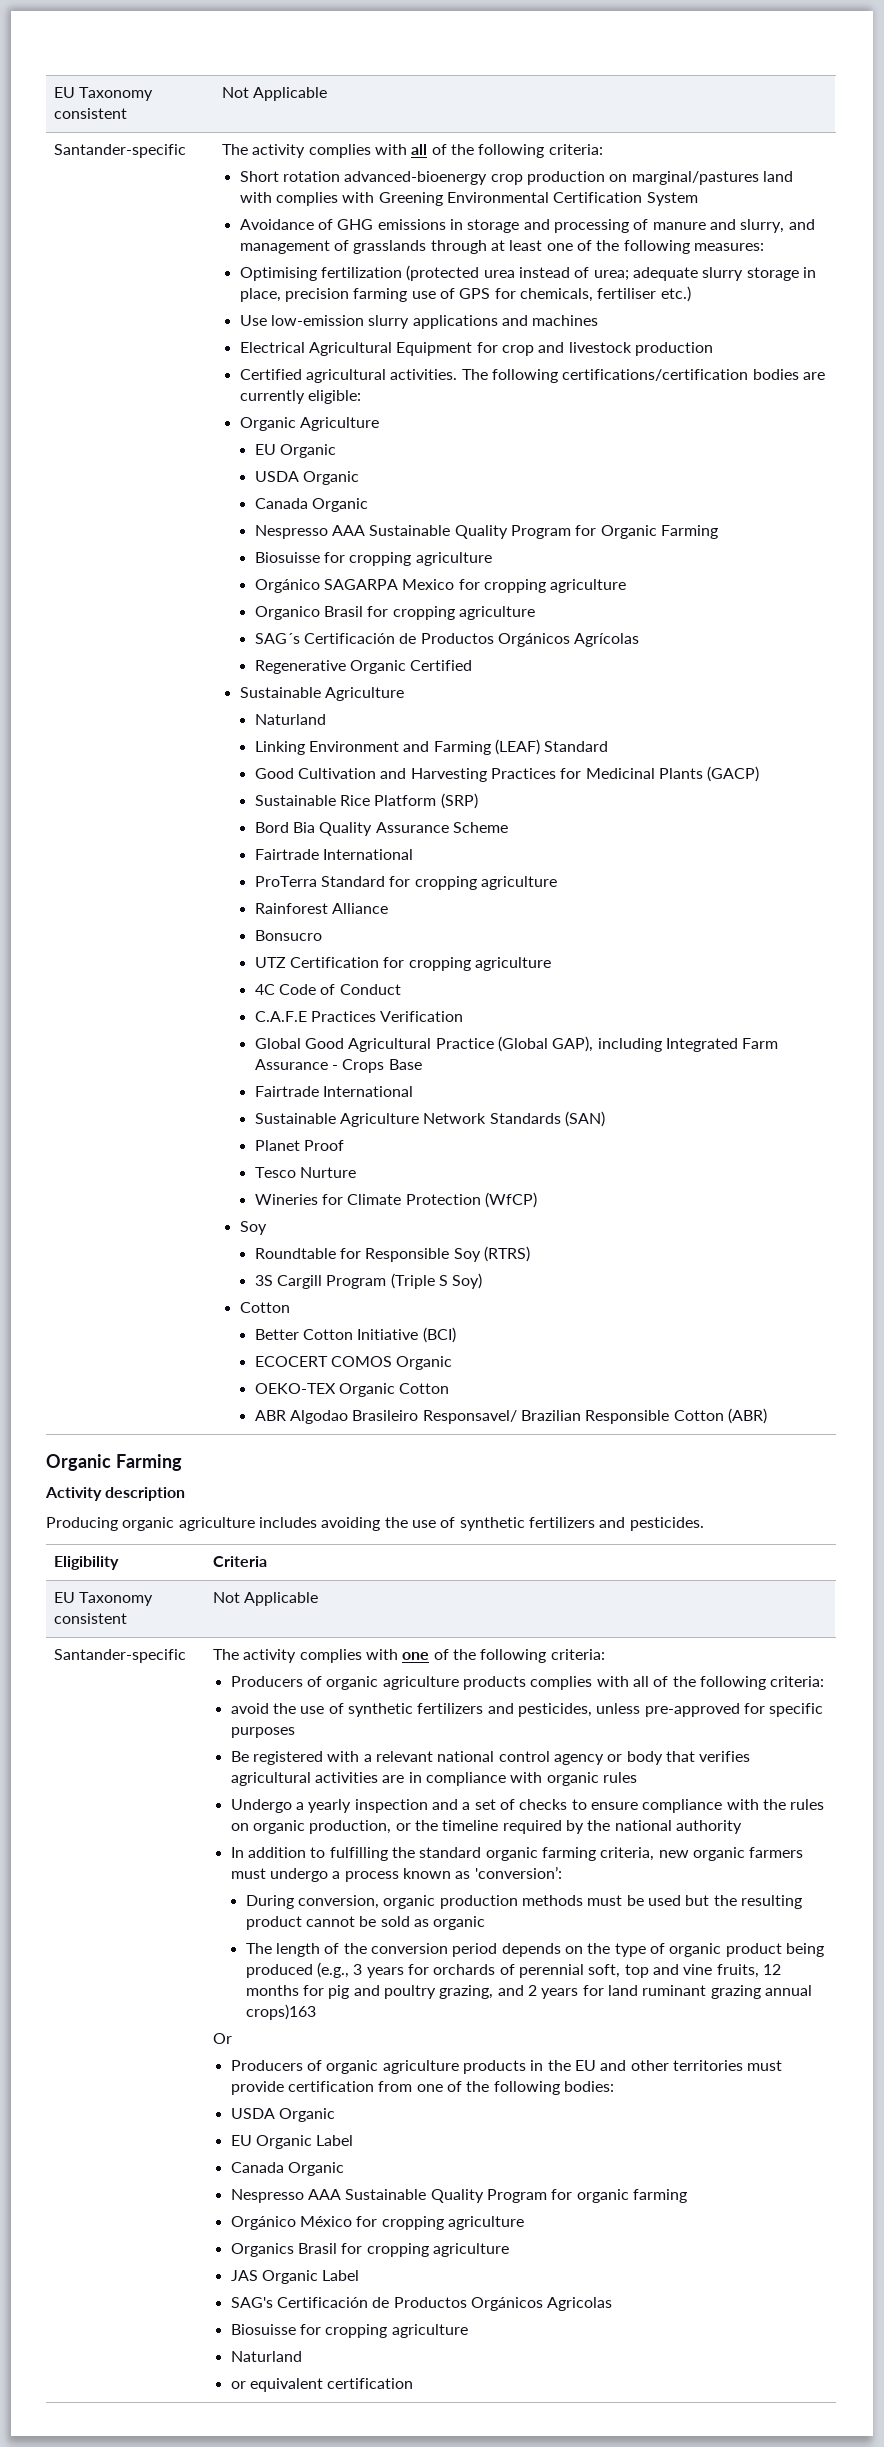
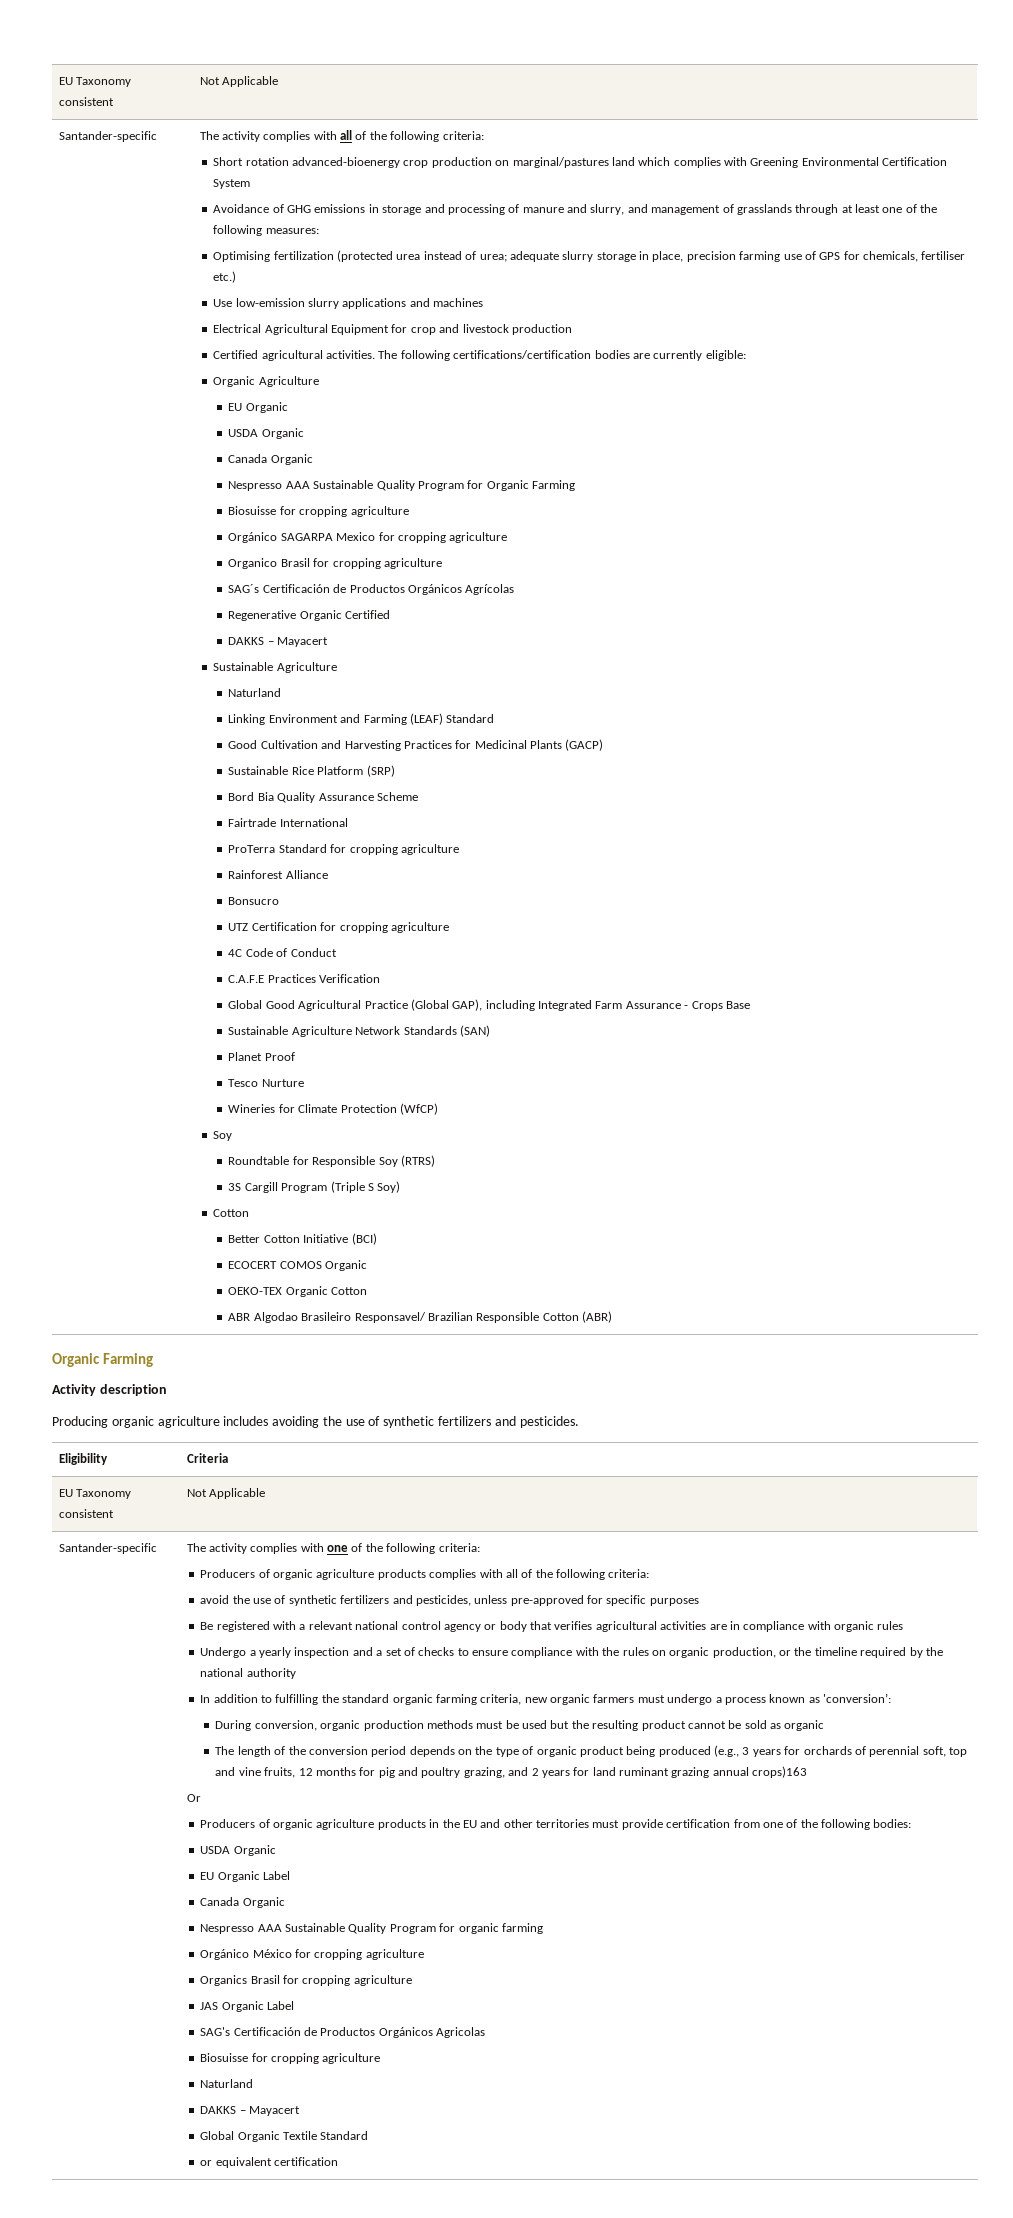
[239,192,272,203] with -> [638,157,671,166] which
(473, 665) none -> [228,637,329,647] // DAKKS – Mayacert
[254,1086,413,1097] // Fairtrade International -> (750, 1005) none
(302, 2356) none -> [200,2106,301,2116] [200,2131,369,2142] // DAKKS – Mayacert // Global Organic Textile Standard

